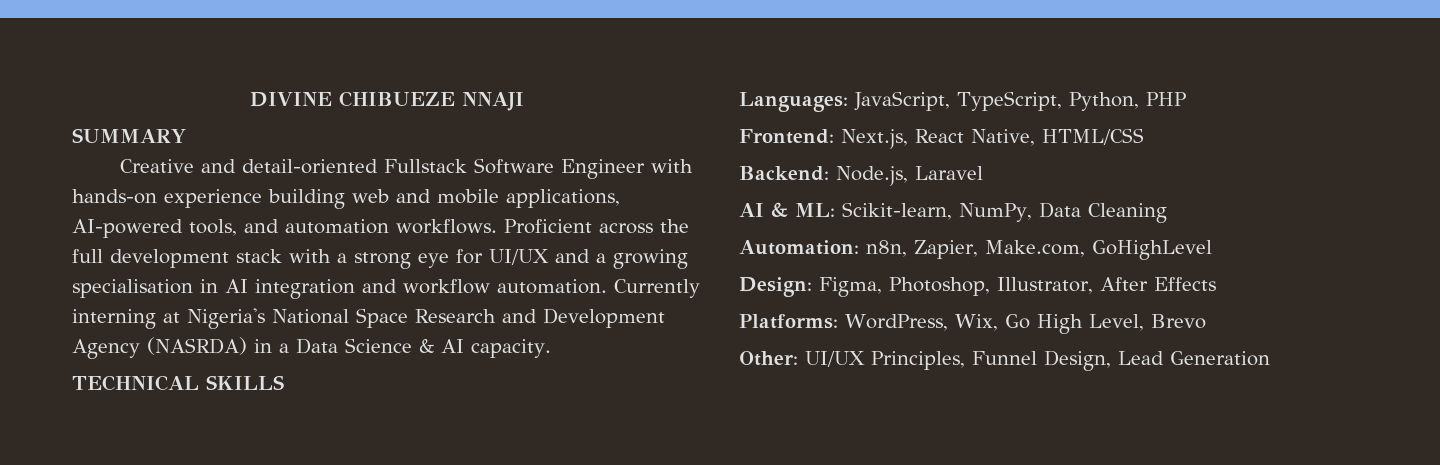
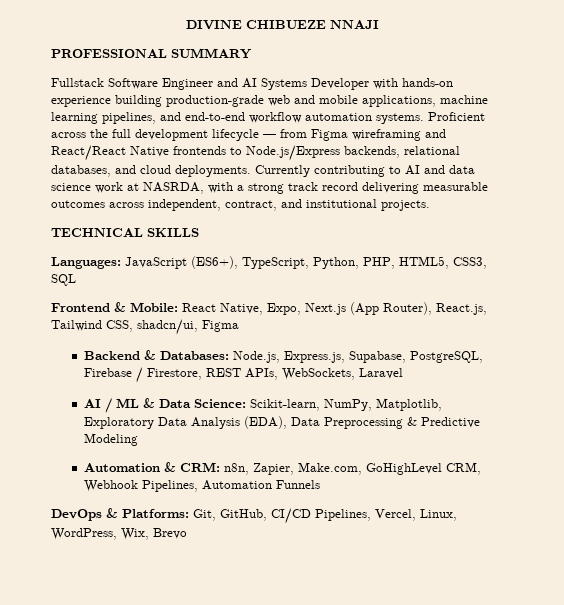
(524, 101) none -> [51,49,167,58] PROFESSIONAL
[119,158,645,179] Creative and detail-oriented Fullstack Software Engineer -> [51,78,369,90] Fullstack Software Engineer and AI Systems Developer
(345, 199) none -> [166,95,264,107] production-grade
[72,219,497,238] AI-powered tools, and automation workflows. -> [440,95,488,104] [51,112,424,124] machine learning pipelines, and end-to-end workflow automation systems.
[236,249,688,269] [72,279,700,299] [72,308,665,329] [72,337,551,359] [72,375,284,391] [739,91,1186,112] [739,128,1144,149] [739,166,983,186] [739,202,1167,223] [739,240,1212,260] [739,277,1216,297] [739,314,1206,334] [739,350,1270,371] stack with a strong eye for UI/UX and a growing specialisation in AI integration and workflow automation. Currently interning at Nigeria's National Space Research and Development Agency (NASRDA) in a Data Science & AI capacity. // TECHNICAL SKILLS // Languages: JavaScript, TypeScript, Python, PHP // Frontend: Next.js, React Native, HTML/CSS // Backend: Node.js, Laravel // AI & ML: Scikit-learn, NumPy, Data Cleaning // Automation: n8n, Zapier, Make.com, GoHighLevel // Design: Figma, Photoshop, Illustrator, After Effects // Platforms: WordPress, Wix, Go High Level, Brevo // Other: UI/UX Principles, Funnel Design, Lead Generation -> [212,129,446,141] [51,145,460,161] [51,165,475,177] [51,182,488,194] [51,199,430,211] [51,228,199,237] [51,256,487,269] [51,274,76,286] [51,302,487,315] [51,319,239,335] [83,350,483,363] [83,367,403,383] [83,398,442,413] [83,416,480,429] [83,433,138,446] [83,462,481,475] [83,480,320,492] [51,508,457,524] [51,528,187,540] lifecycle — from Figma wireframing and React/React Native frontends to Node.js/Express backends, relational databases, and cloud deployments. Currently contributing to AI and data science work at NASRDA, with a strong track record delivering measurable outcomes across independent, contract, and institutional projects. // TECHNICAL SKILLS // Languages: JavaScript (ES6+), TypeScript, Python, PHP, HTML5, CSS3, SQL // Frontend & Mobile: React Native, Expo, Next.js (App Router), React.js, Tailwind CSS, shadcn/ui, Figma // Backend & Databases: Node.js, Express.js, Supabase, PostgreSQL, Firebase / Firestore, REST APIs, WebSockets, Laravel // AI / ML & Data Science: Scikit-learn, NumPy, Matplotlib, Exploratory Data Analysis (EDA), Data Preprocessing & Predictive Modeling // Automation & CRM: n8n, Zapier, Make.com, GoHighLevel CRM, Webhook Pipelines, Automation Funnels // DevOps & Platforms: Git, GitHub, CI/CD Pipelines, Vercel, Linux, WordPress, Wix, Brevo

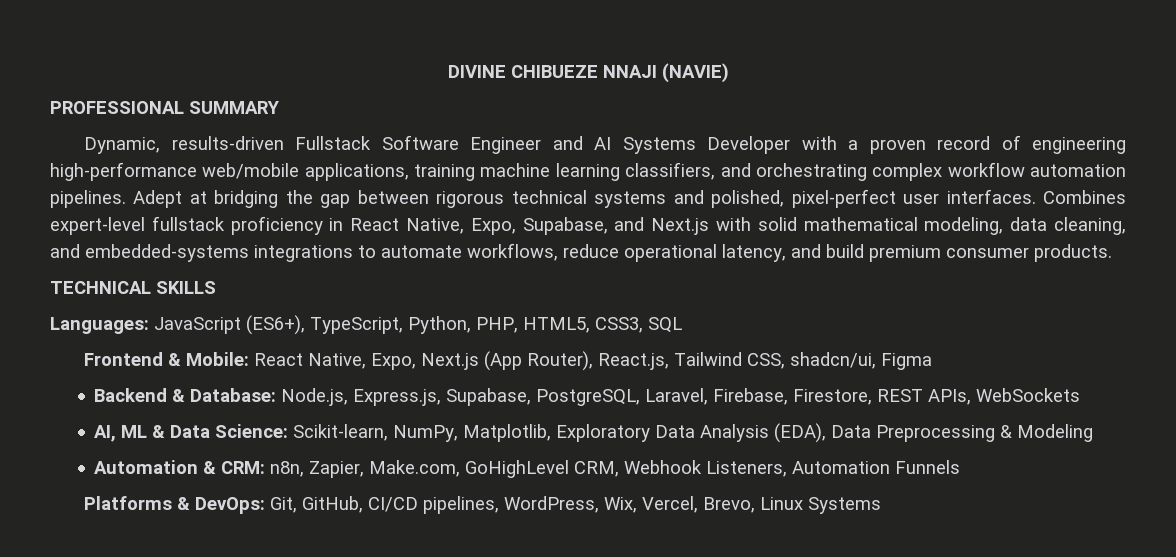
(379, 24) none -> [661,63,729,83] (NAVIE)
(252, 53) none -> [84,136,284,154] Dynamic, results-driven
[402,78,453,87] [51,95,488,107] [51,112,485,124] [51,129,446,141] [51,145,460,161] [51,165,475,177] [51,182,488,194] [51,199,430,211] hands-on experience building production-grade web and mobile applications, machine learning pipelines, and end-to-end workflow automation systems. Proficient across the full development lifecycle — from Figma wireframing and React/React Native frontends to Node.js/Express backends, relational databases, and cloud deployments. Currently contributing to AI and data science work at NASRDA, with a strong track record delivering measurable outcomes across independent, contract, and institutional projects. -> [848,135,1127,154] [50,162,1126,181] [50,189,1126,208] [50,216,1126,235] [50,243,1112,262] a proven record of engineering high-performance web/mobile applications, training machine learning classifiers, and orchestrating complex workflow automation pipelines. Adept at bridging the gap between rigorous technical systems and polished, pixel-perfect user interfaces. Combines expert-level fullstack proficiency in React Native, Expo, Supabase, and Next.js with solid mathematical modeling, data cleaning, and embedded-systems integrations to automate workflows, reduce operational latency, and build premium consumer products.
[159,351,229,360] Databases: -> [190,388,277,402] Database:
[83,367,143,383] Firebase / -> [645,388,789,405] Laravel, Firebase,
[281,368,403,380] [83,398,112,413] WebSockets, Laravel // AI / -> [976,388,1081,402] [94,425,117,442] WebSockets // AI,
[420,417,480,428] Predictive -> (1013, 431) none
[141,480,198,492] Pipelines, -> [706,461,788,477] Listeners,
[51,508,457,524] [51,528,187,540] DevOps & Platforms: Git, GitHub, CI/CD Pipelines, Vercel, Linux, WordPress, Wix, Brevo -> [84,496,882,514] Platforms & DevOps: Git, GitHub, CI/CD pipelines, WordPress, Wix, Vercel, Brevo, Linux Systems

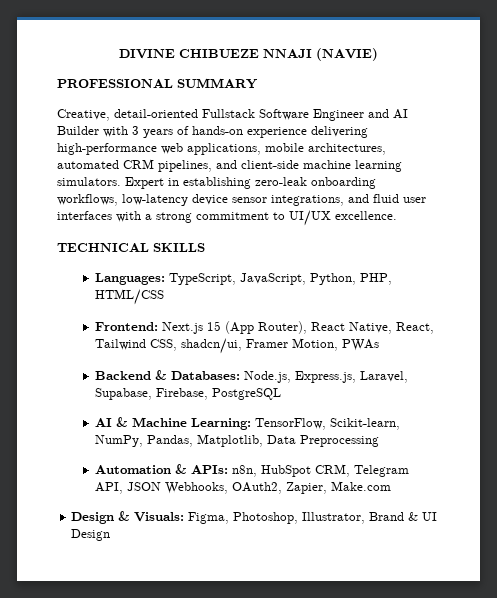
[84,136,284,154] Dynamic, results-driven -> [57,109,198,121] Creative, detail-oriented
[622,135,1127,154] [50,162,1126,181] [50,189,1126,208] [50,216,1126,235] [50,243,1112,262] [50,281,216,294] [50,315,682,335] [84,351,933,371] Systems Developer with a proven record of engineering high-performance web/mobile applications, training machine learning classifiers, and orchestrating complex workflow automation pipelines. Adept at bridging the gap between rigorous technical systems and polished, pixel-perfect user interfaces. Combines expert-level fullstack proficiency in React Native, Expo, Supabase, and Next.js with solid mathematical modeling, data cleaning, and embedded-systems integrations to automate workflows, reduce operational latency, and build premium consumer products. // TECHNICAL SKILLS // Languages: JavaScript (ES6+), TypeScript, Python, PHP, HTML5, CSS3, SQL // Frontend & Mobile: React Native, Expo, Next.js (App Router), React.js, Tailwind CSS, shadcn/ui, Figma -> [57,126,368,138] [57,143,386,155] [57,159,402,172] [57,177,376,189] [57,194,426,206] [57,210,397,226] [57,243,205,252] [94,273,392,285] [94,289,164,305] [94,321,434,334] [94,338,379,354] Builder with 3 years of hands-on experience delivering high-performance web applications, mobile architectures, automated CRM pipelines, and client-side machine learning simulators. Expert in establishing zero-leak onboarding workflows, low-latency device sensor integrations, and fluid user interfaces with a strong commitment to UI/UX excellence. // TECHNICAL SKILLS // Languages: TypeScript, JavaScript, Python, PHP, HTML/CSS // Frontend: Next.js 15 (App Router), React Native, React, Tailwind CSS, shadcn/ui, Framer Motion, PWAs
[190,388,277,402] Database: -> [170,371,240,380] Databases:
[446,388,1081,406] [94,423,827,443] Supabase, PostgreSQL, Laravel, Firebase, Firestore, REST APIs, WebSockets // AI, ML & Data Science: Scikit-learn, NumPy, Matplotlib, Exploratory Data Analysis (EDA), -> [359,371,408,383] [94,388,281,400] [94,417,400,430] [94,434,263,447] Laravel, Supabase, Firebase, PostgreSQL // AI & Machine Learning: TensorFlow, Scikit-learn, NumPy, Pandas, Matplotlib,
[1000,424,1094,442] & Modeling -> (379, 441) none
[221,460,961,478] [84,496,882,514] CRM: n8n, Zapier, Make.com, GoHighLevel CRM, Webhook Listeners, Automation Funnels // Platforms & DevOps: Git, GitHub, CI/CD pipelines, WordPress, Wix, Vercel, Brevo, Linux Systems -> [190,464,409,477] [94,481,391,494] [71,511,438,524] [71,529,111,541] APIs: n8n, HubSpot CRM, Telegram API, JSON Webhooks, OAuth2, Zapier, Make.com // Design & Visuals: Figma, Photoshop, Illustrator, Brand & UI Design

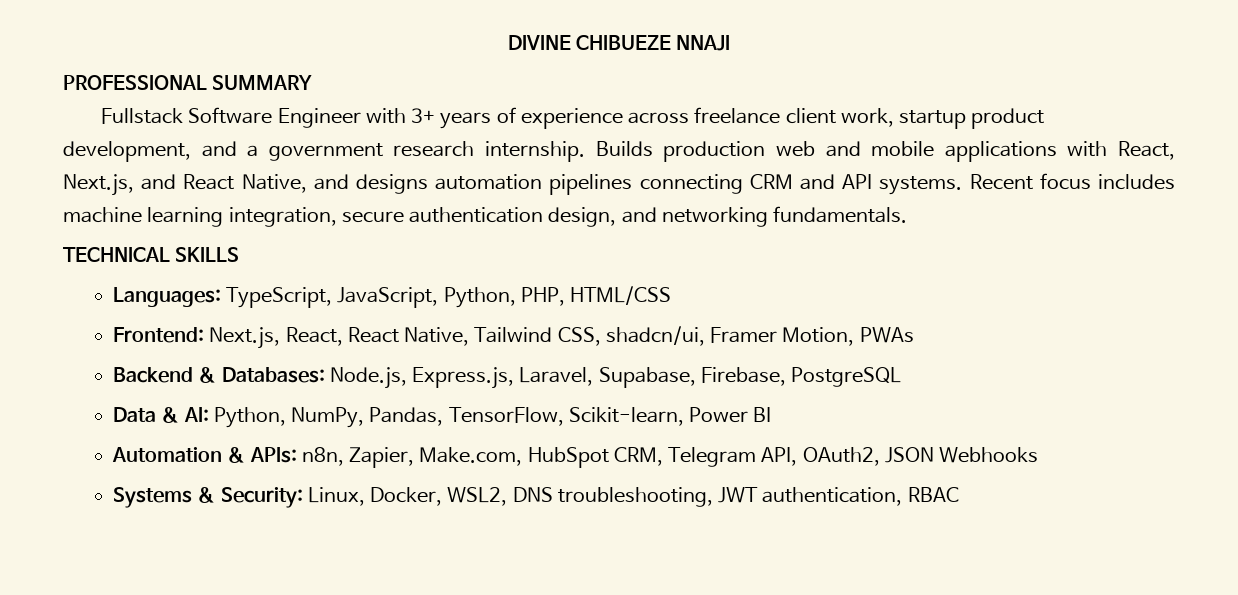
[316,48,378,61] (NAVIE) -> (731, 43) none
[57,109,198,121] Creative, detail-oriented -> (313, 82) none
[368,109,408,119] [57,126,368,138] [57,143,386,155] [57,159,402,172] [57,177,376,189] [57,194,426,206] [57,210,397,226] and AI Builder with 3 years of hands-on experience delivering high-performance web applications, mobile architectures, automated CRM pipelines, and client-side machine learning simulators. Expert in establishing zero-leak onboarding workflows, low-latency device sensor integrations, and fluid user interfaces with a strong commitment to UI/UX excellence. -> [365,107,1045,129] [63,141,1175,162] [63,173,1175,196] [63,206,908,227] with 3+ years of experience across freelance client work, startup product development, and a government research internship. Builds production web and mobile applications with React, Next.js, and React Native, and designs automation pipelines connecting CRM and API systems. Recent focus includes machine learning integration, secure authentication design, and networking fundamentals.
[161,321,434,334] Next.js 15 (App Router), React Native, React, -> [209,327,470,349] Next.js, React, React Native,
[94,417,400,430] [94,434,379,447] AI & Machine Learning: TensorFlow, Scikit-learn, NumPy, Pandas, Matplotlib, Data Preprocessing -> [112,407,772,428] Data & AI: Python, NumPy, Pandas, TensorFlow, Scikit-learn, Power BI
(257, 471) none -> [349,447,523,468] Zapier, Make.com,
[126,481,391,494] [71,511,438,524] [71,529,111,541] JSON Webhooks, OAuth2, Zapier, Make.com // Design & Visuals: Figma, Photoshop, Illustrator, Brand & UI Design -> [802,447,1039,466] [112,487,959,508] OAuth2, JSON Webhooks // Systems & Security: Linux, Docker, WSL2, DNS troubleshooting, JWT authentication, RBAC

